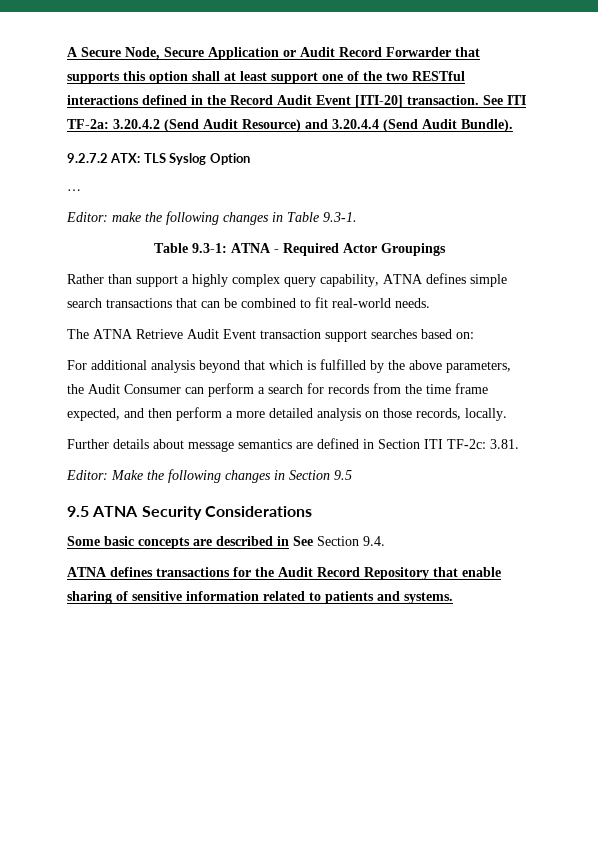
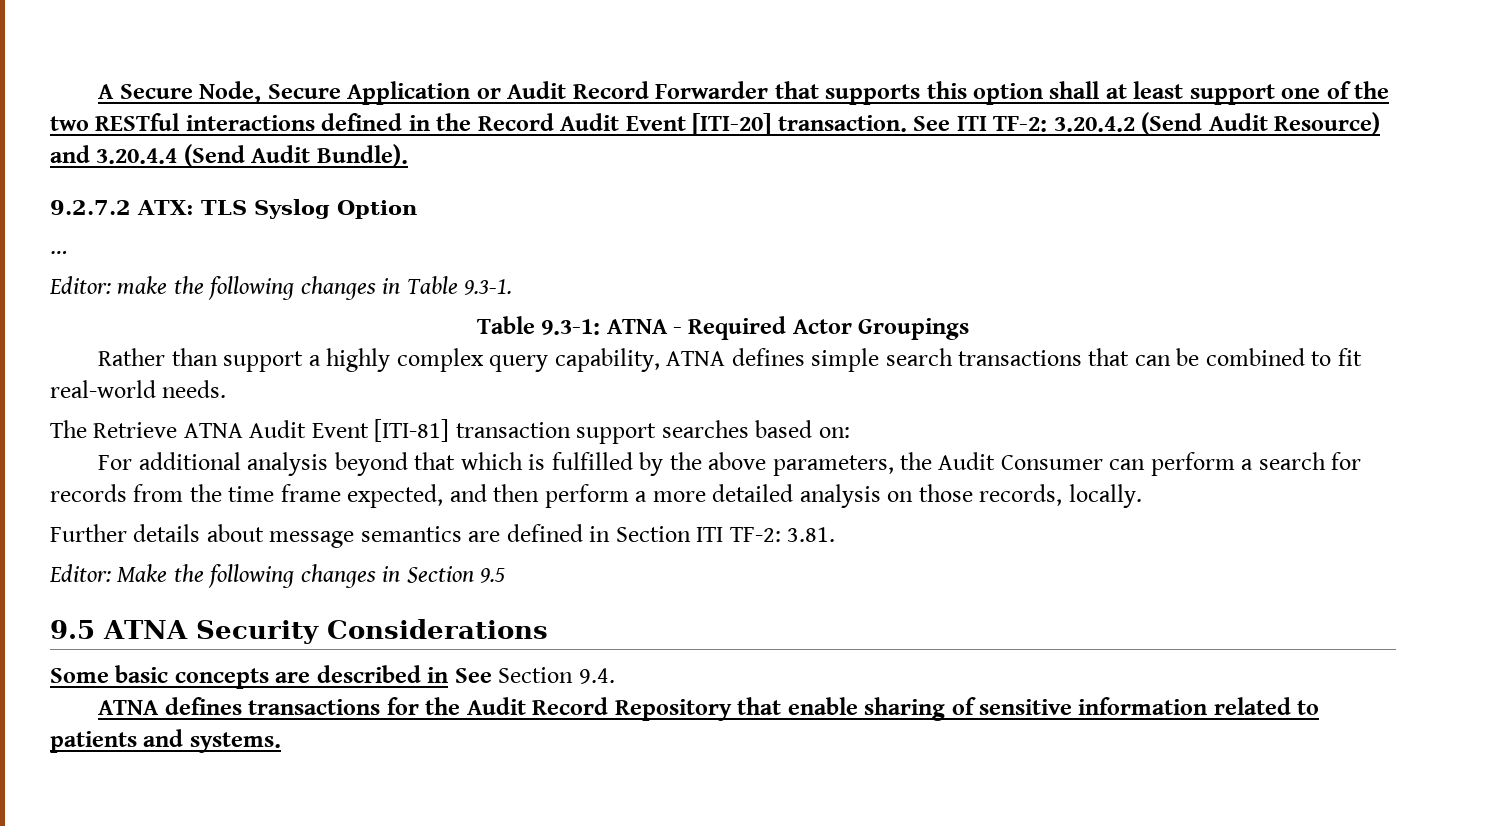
[67,119,109,129] TF-2a: -> [993,116,1048,132] TF-2:
[93,329,256,339] ATNA Retrieve Audit Event -> [93,419,450,442] Retrieve ATNA Audit Event [ITI-81]
[447,439,486,449] TF-2c: -> [729,527,781,542] TF-2:

